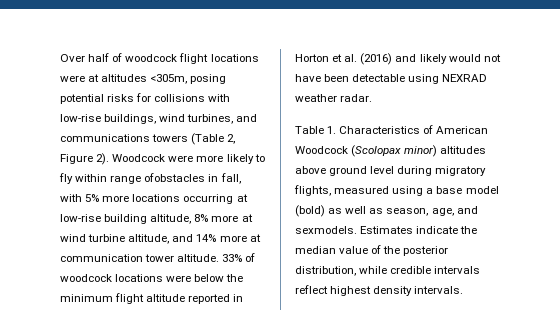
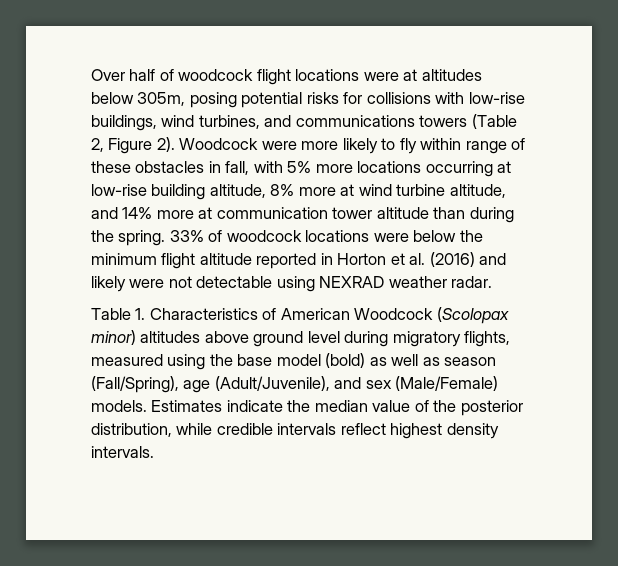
[150,74,188,84] <305m, -> [91,92,186,106] below 305m,
[144,173,206,182] ofobstacles -> [511,138,526,150] [91,161,205,173] of these obstacles
[177,254,220,262] altitude. -> [376,207,514,223] [91,230,166,246] altitude than during the spring.
[448,54,501,62] [295,74,350,82] would not have been -> [129,276,192,288] were not
[426,188,434,194] a -> [209,354,233,366] the
[386,206,478,216] [295,226,357,234] season, age, and sexmodels. -> [444,357,497,366] [91,376,499,393] [91,400,147,412] season (Fall/Spring), age (Adult/Juvenile), and sex (Male/Female) models.

